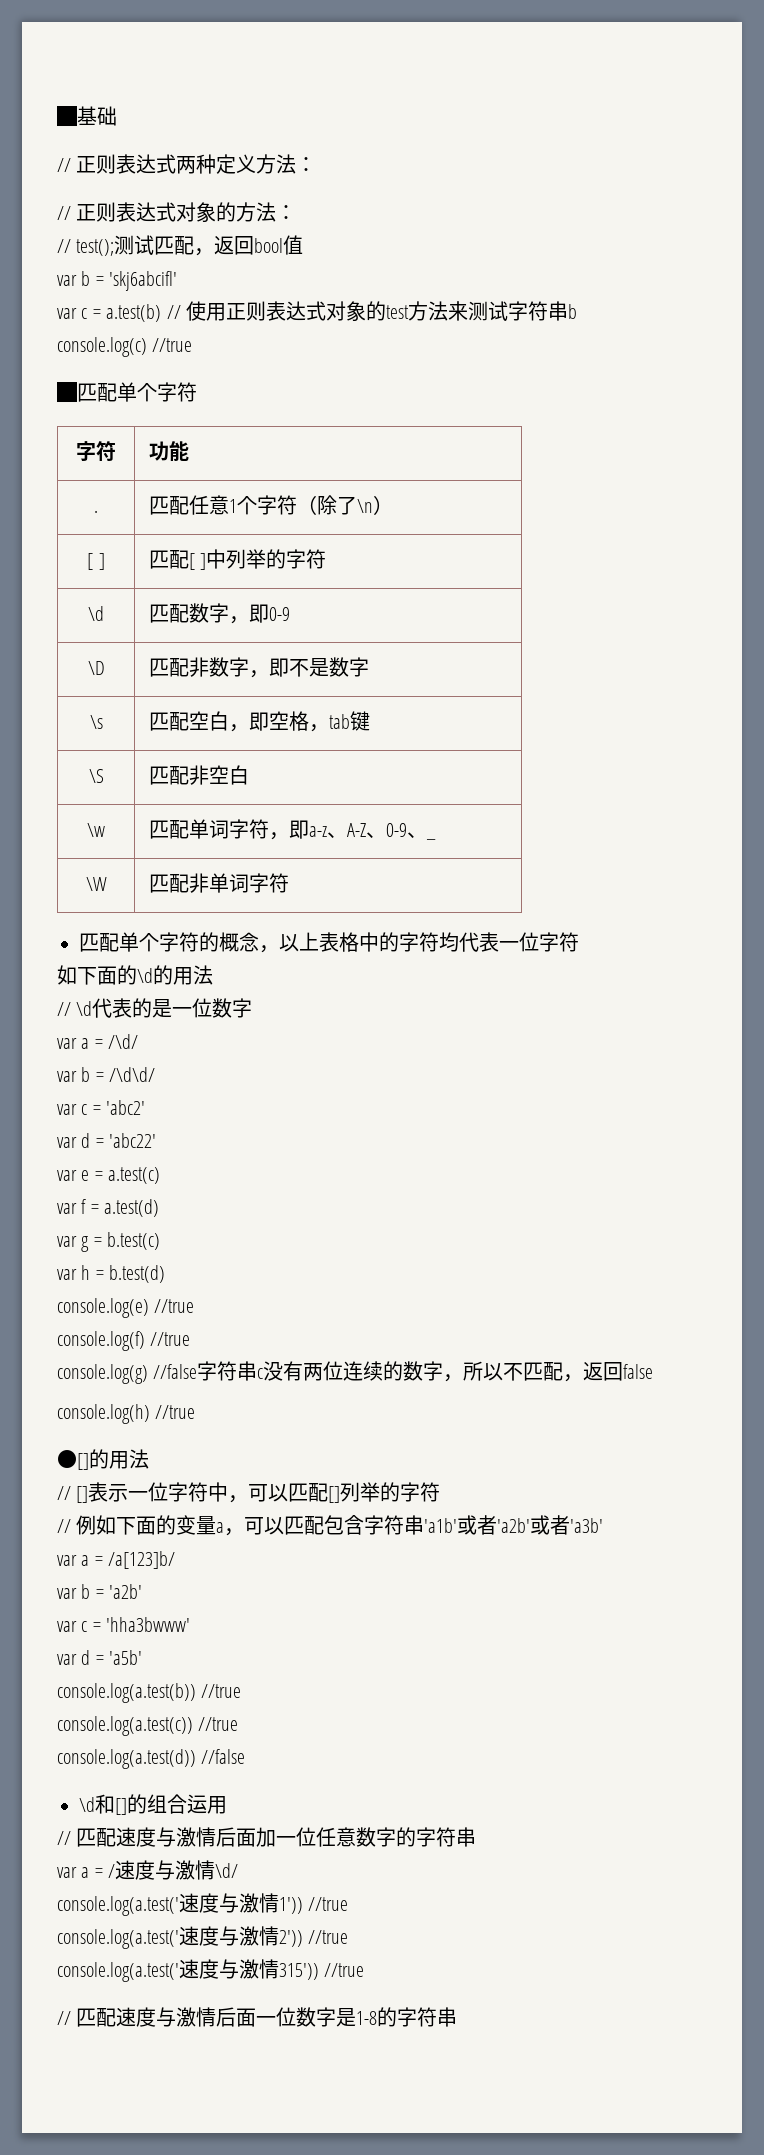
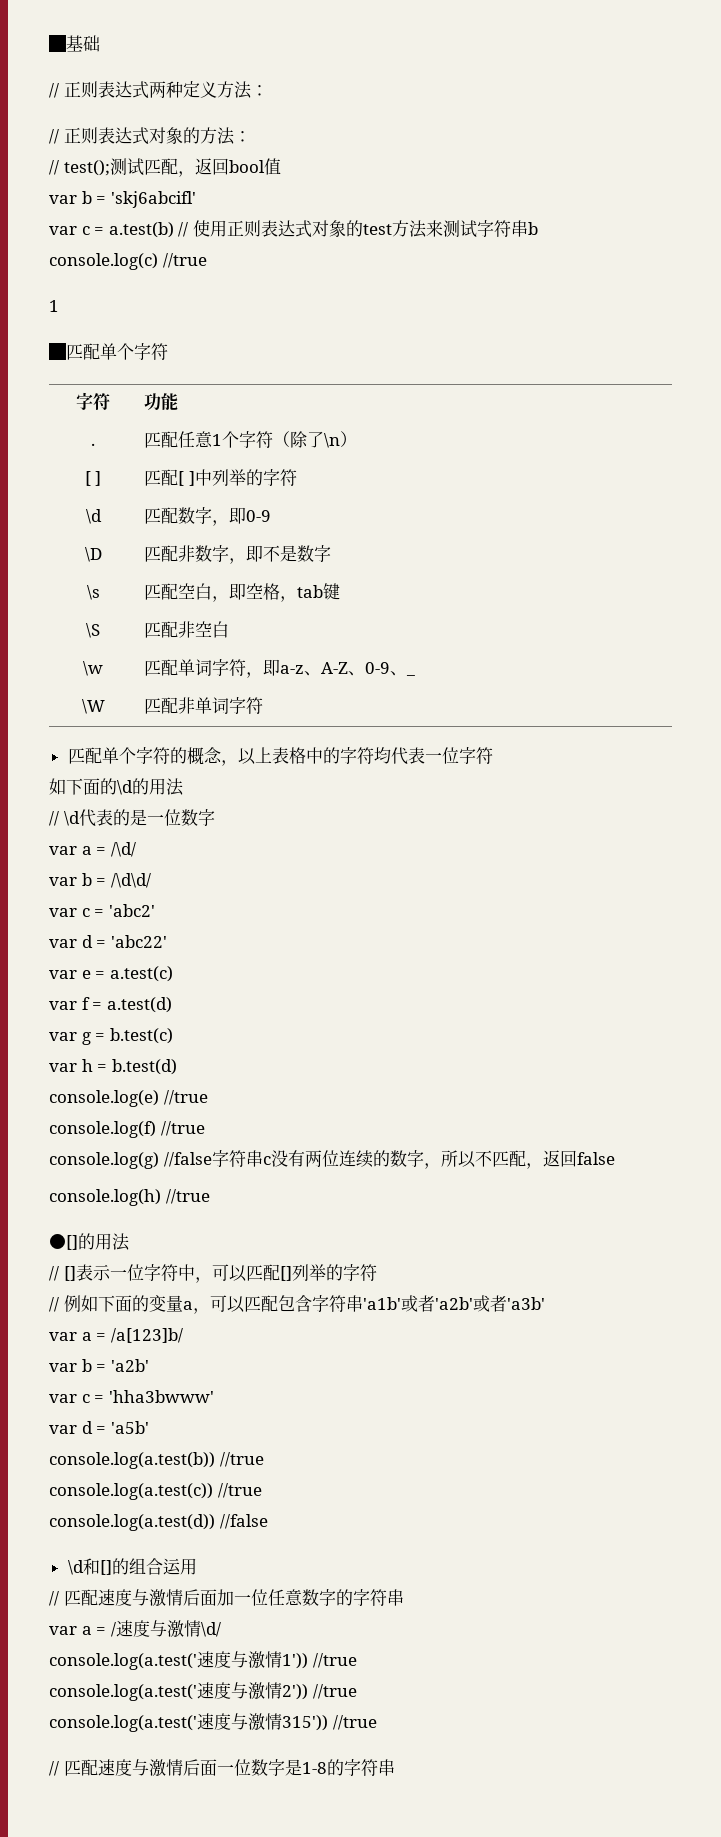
(193, 345) none -> [49,300,59,312] // 1

